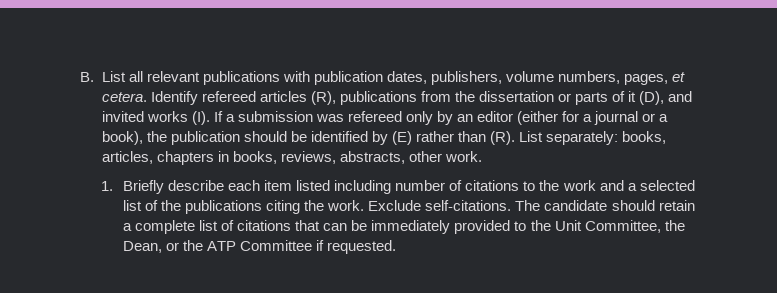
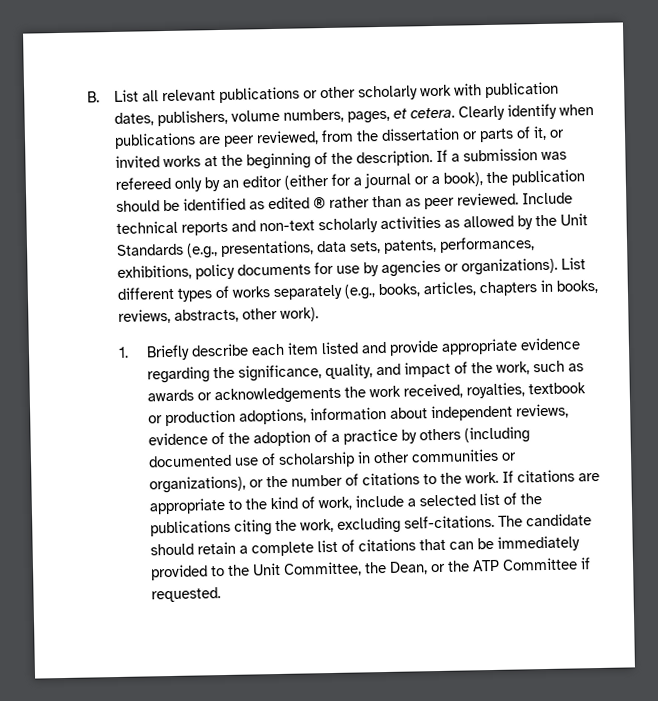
(280, 78) none -> [303,84,453,101] or other scholarly work
[150,91,417,105] Identify refereed articles (R), publications -> [458,103,595,121] [114,130,320,149] Clearly identify when publications are peer reviewed,
[628,91,693,105] [101,111,210,125] it (D), and invited works (I). -> [533,125,566,141] [115,150,434,170] it, or invited works at the beginning of the description.
[371,131,619,145] by (E) rather than (R). List separately: -> [249,192,574,210] [116,213,589,236] [116,236,536,259] [117,257,587,280] [117,284,377,302] as edited ® rather than as peer reviewed. Include technical reports and non-text scholarly activities as allowed by the Unit Standards (e.g., presentations, data sets, patents, performances, exhibitions, policy documents for use by agencies or organizations). List different types of works separately (e.g.,
[444,151,482,162] work. -> [280,307,320,322] work).
[334,180,392,194] including -> [360,337,581,356] [146,360,584,384] [146,382,586,405] [147,403,569,427] [147,426,530,447] [147,448,517,468] [148,475,288,494] and provide appropriate evidence regarding the significance, quality, and impact of the work, such as awards or acknowledgements the work received, royalties, textbook or production adoptions, information about independent reviews, evidence of the adoption of a practice by others (including documented use of scholarship in other communities or organizations), or the
[562,180,624,191] work and -> [464,469,600,484] [148,494,404,515] work. If citations are appropriate to the kind of work, include
[327,200,422,211] work. Exclude -> [299,516,401,534] work, excluding

